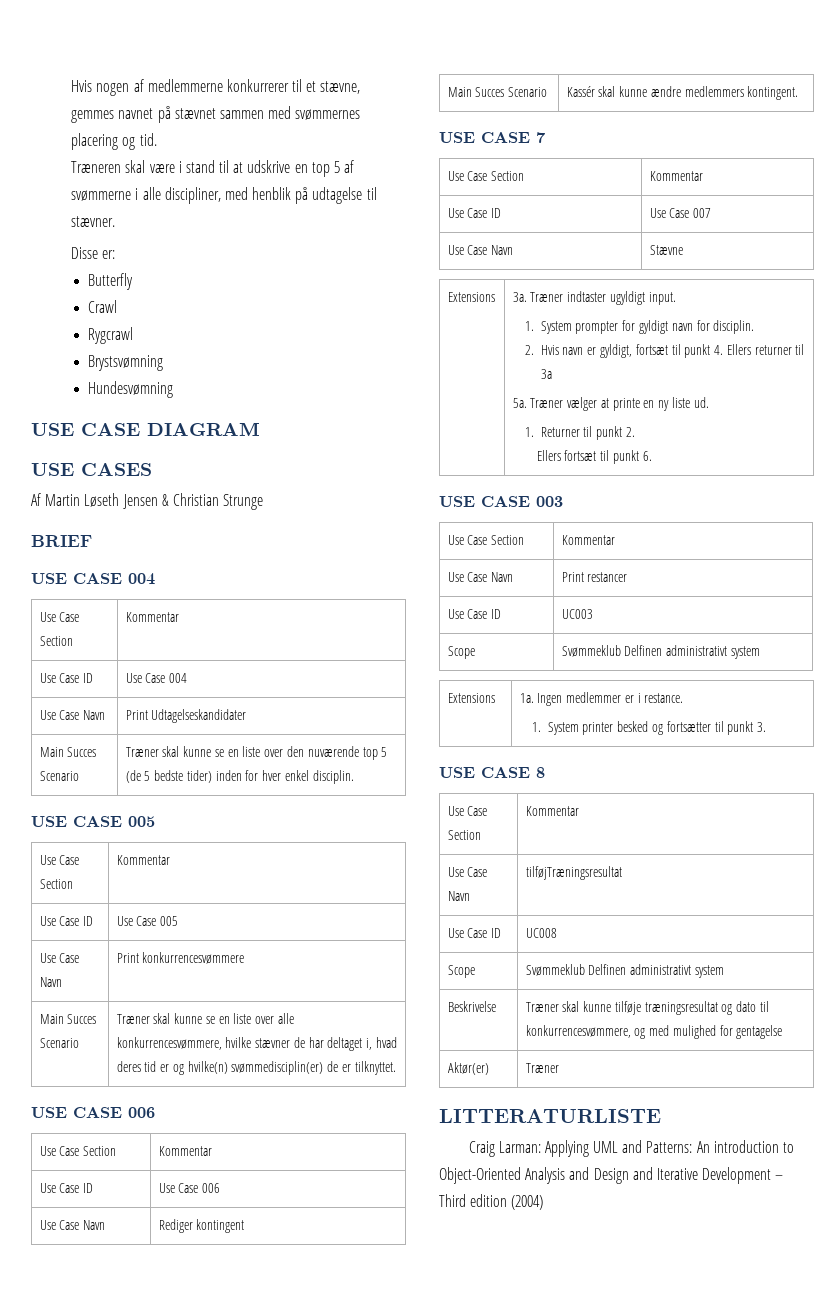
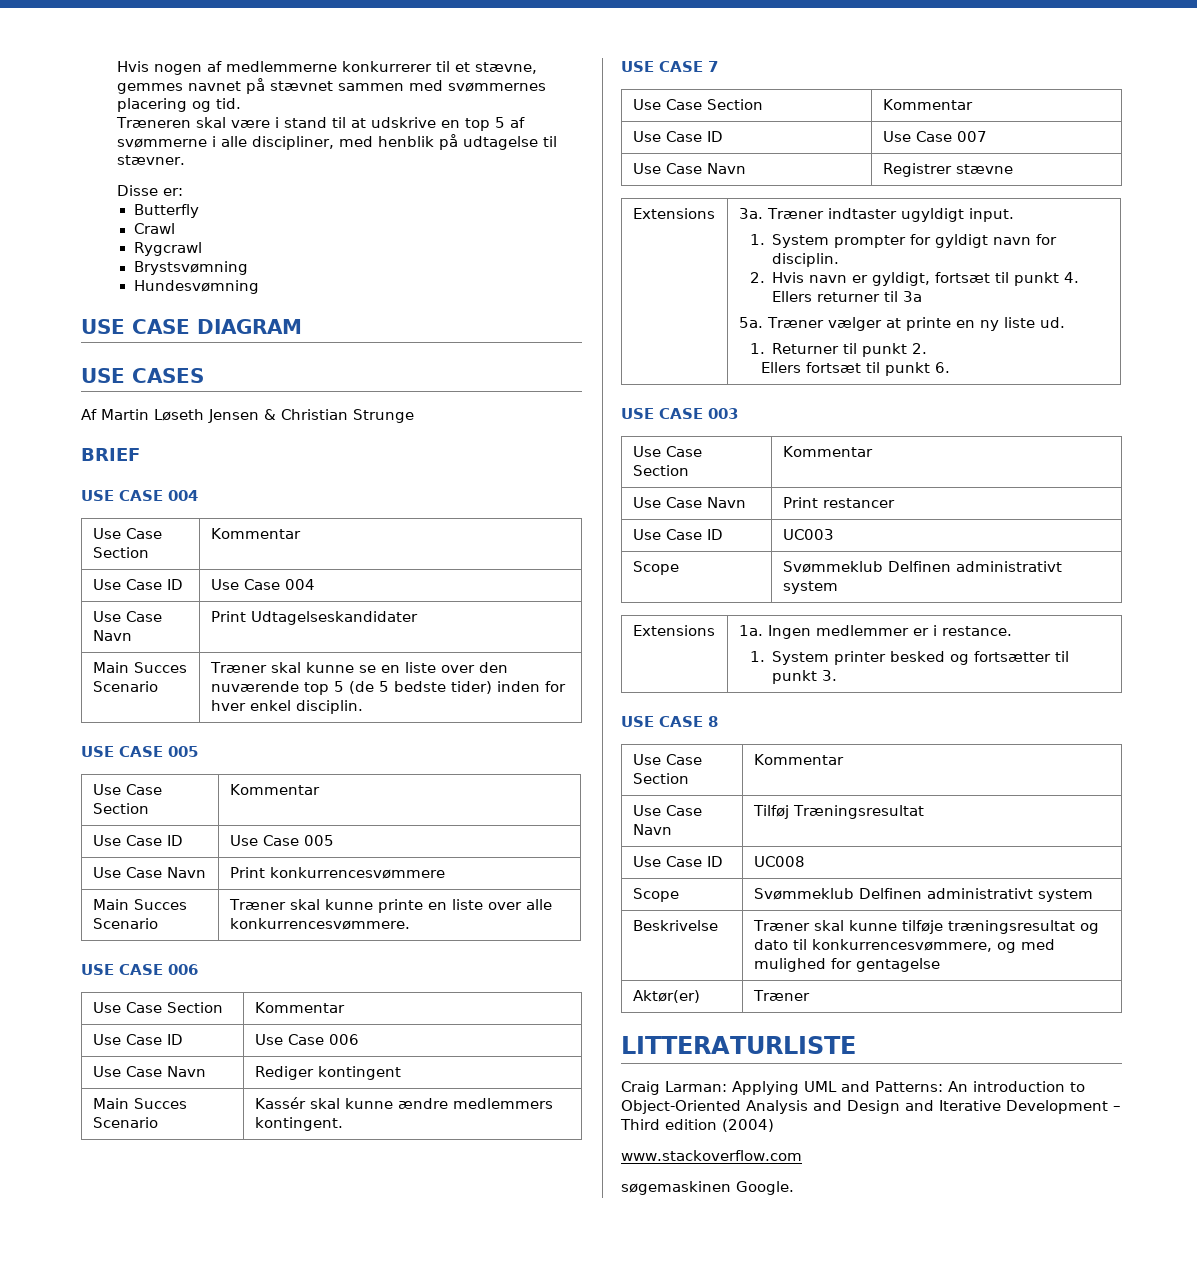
[205,1016,215,1024] se -> [377,899,423,913] printe
[116,1037,398,1051] [116,1061,396,1075] konkurrencesvømmere, hvilke stævner de har deltaget i, hvad deres tid er og hvilke(n) svømmedisciplin(er) de er tilknyttet. -> [229,918,410,930] konkurrencesvømmere.
[649,245,683,255] Stævne -> [882,163,1013,177] Registrer stævne
[525,866,622,880] tilføjTræningsresultat -> [752,805,924,819] Tilføj Træningsresultat
(544, 1202) none -> [621,1150,802,1161] [621,1181,794,1195] // www.stackoverflow.com // søgemaskinen Google.

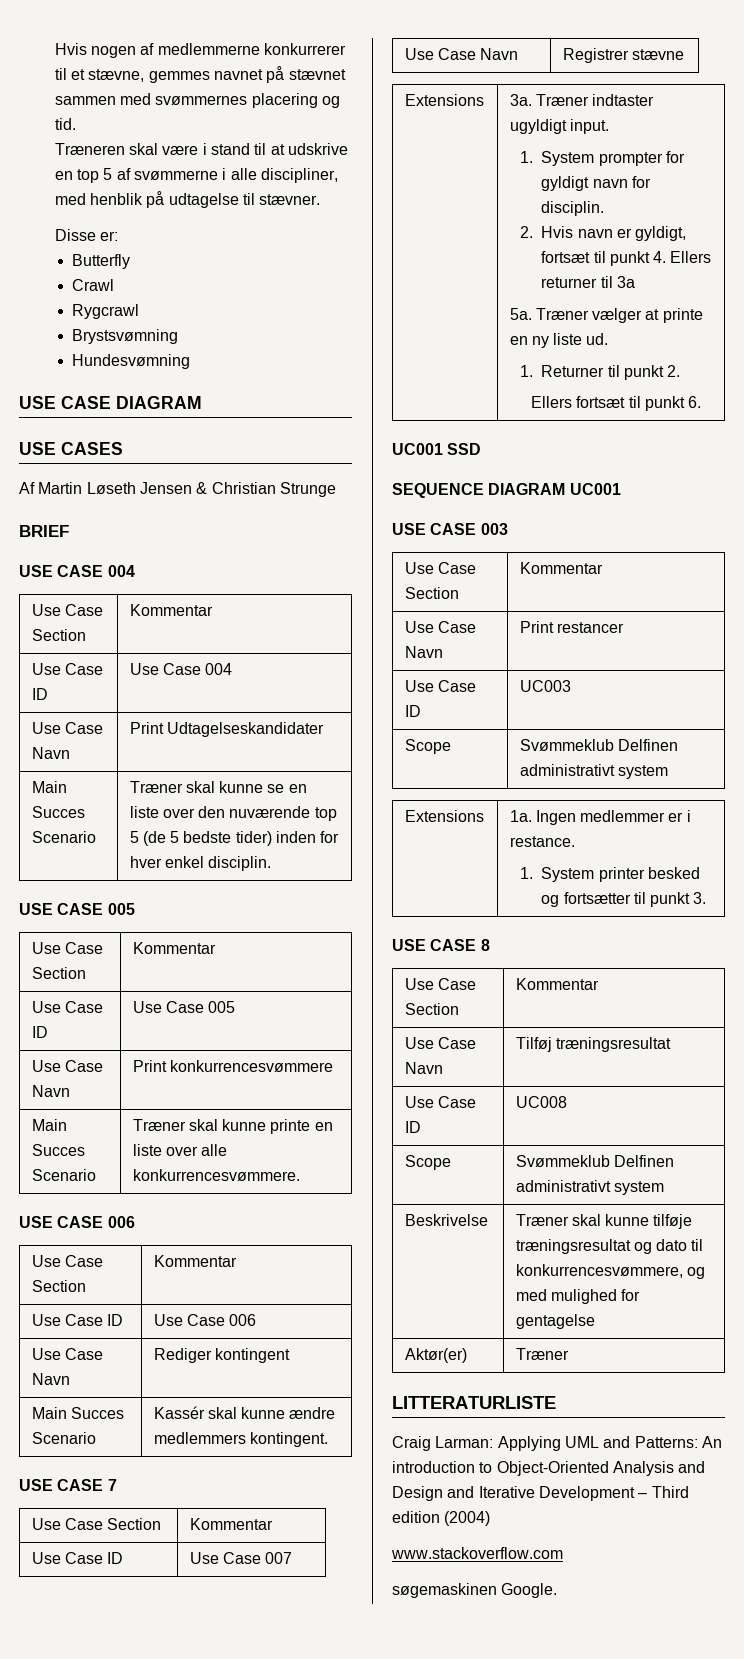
(950, 367) none -> [392,443,482,455] [392,483,621,498] // UC001 SSD // SEQUENCE DIAGRAM UC001
[792,805,924,819] Træningsresultat -> [555,1037,671,1052] træningsresultat

